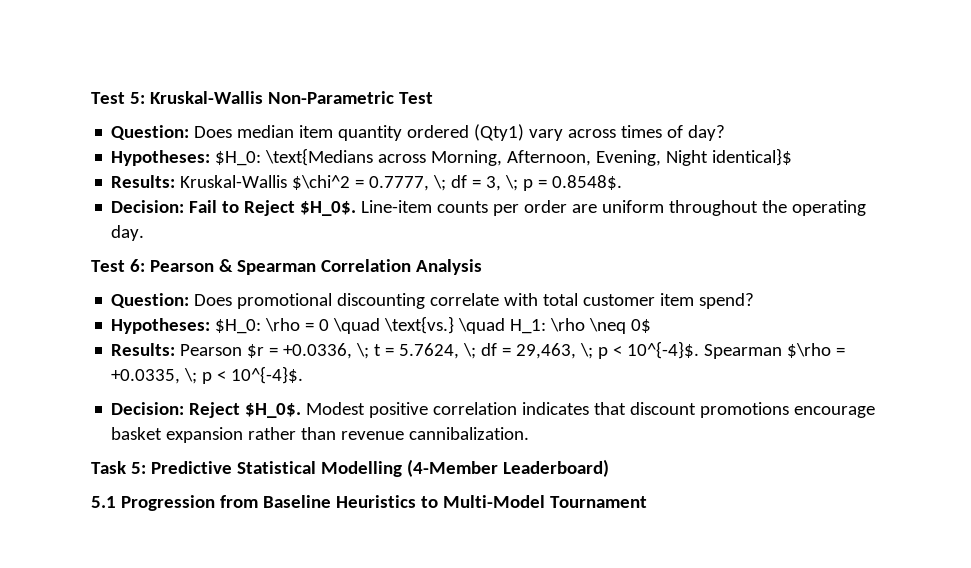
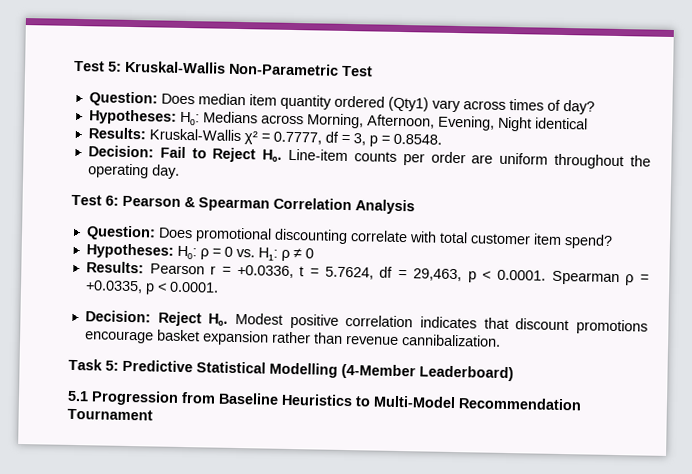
[215,148,374,166] $H_0: \text{Medians -> [179,111,258,126] H₀: Medians
[712,148,793,166] identical}$ -> [534,117,588,130] identical
[292,175,351,190] $\chi^2 -> [243,131,258,145] χ²
[433,175,447,191] \; -> (322, 138) none
[505,175,623,191] \; p = 0.8548$. -> [368,133,442,147] p = 0.8548.
[300,201,357,216] $H_0$. -> [262,149,283,162] H₀.
[215,316,652,334] $H_0: \rho = 0 \quad \text{vs.} \quad H_1: \rho \neq 0$ -> [176,245,314,261] H₀: ρ = 0 vs. H₁: ρ ≠ 0
[247,344,265,358] $r -> [210,265,217,275] r
[356,343,370,359] \; -> (294, 271) none
[463,343,477,359] \; -> (374, 273) none
[580,341,832,359] \; p < 10^{-4}$. Spearman $\rho -> [467,269,635,286] p < 0.0001. Spearman ρ
[184,366,304,384] \; p < 10^{-4}$. -> [144,281,219,295] p < 0.0001.
[245,403,302,418] $H_0$. -> [208,313,229,326] H₀.
(545, 501) none -> [458,397,582,411] Recommendation

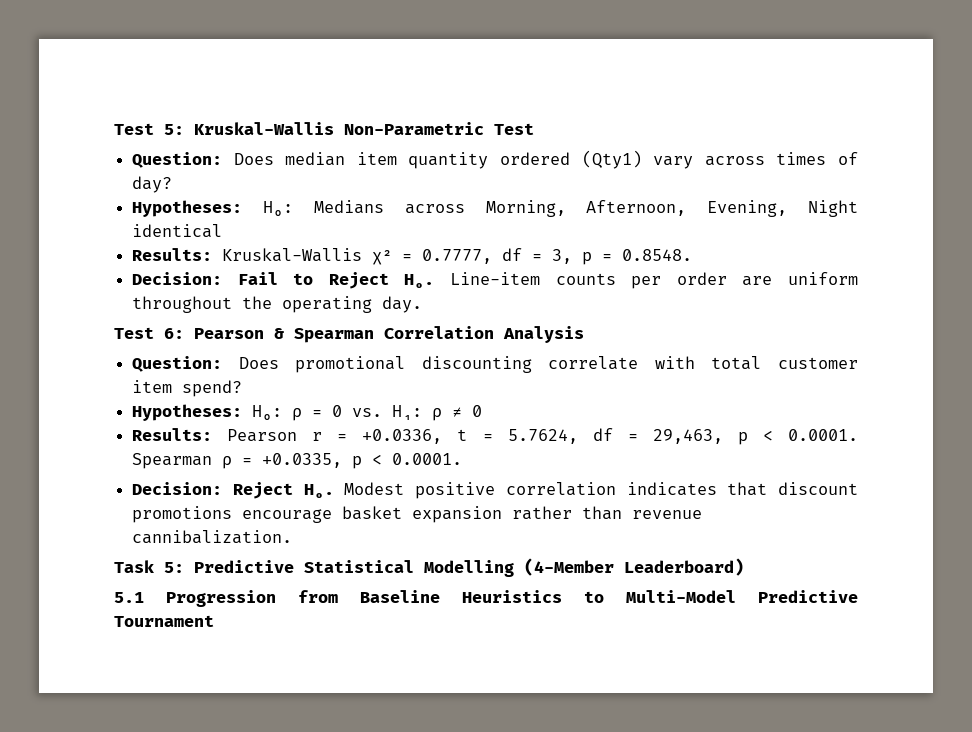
[458,397,582,411] Recommendation -> [758,590,858,603] Predictive

